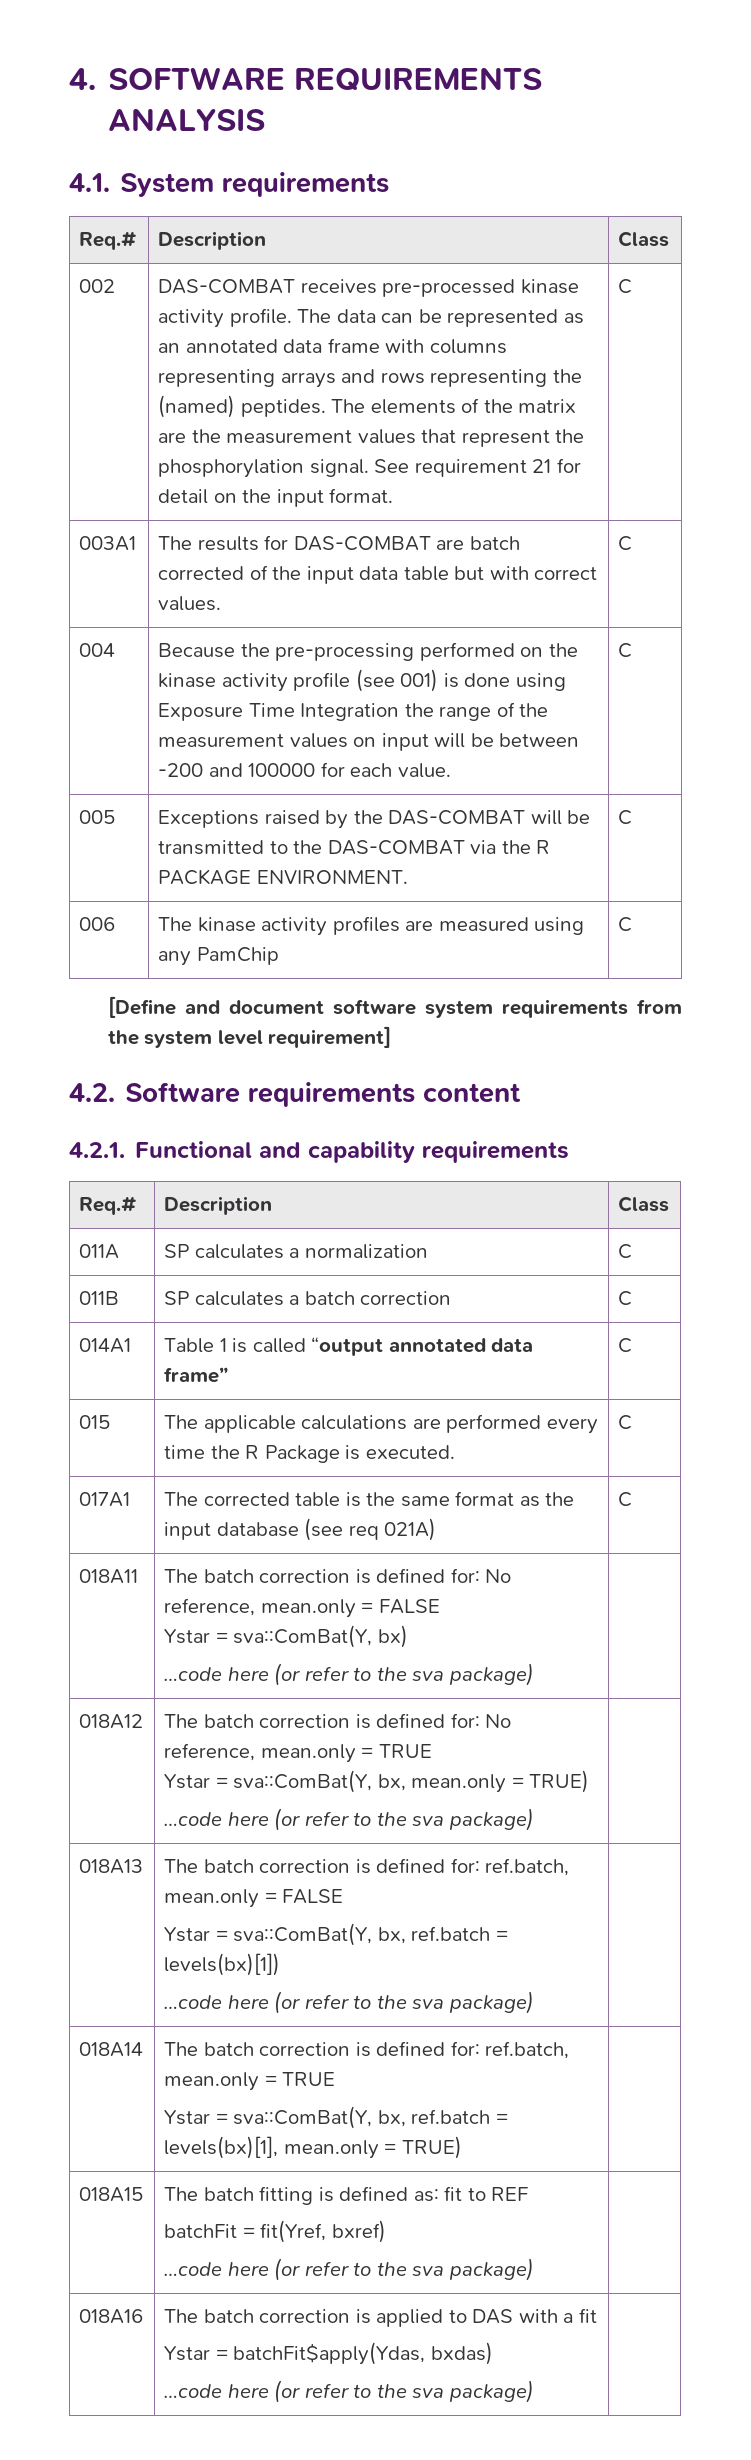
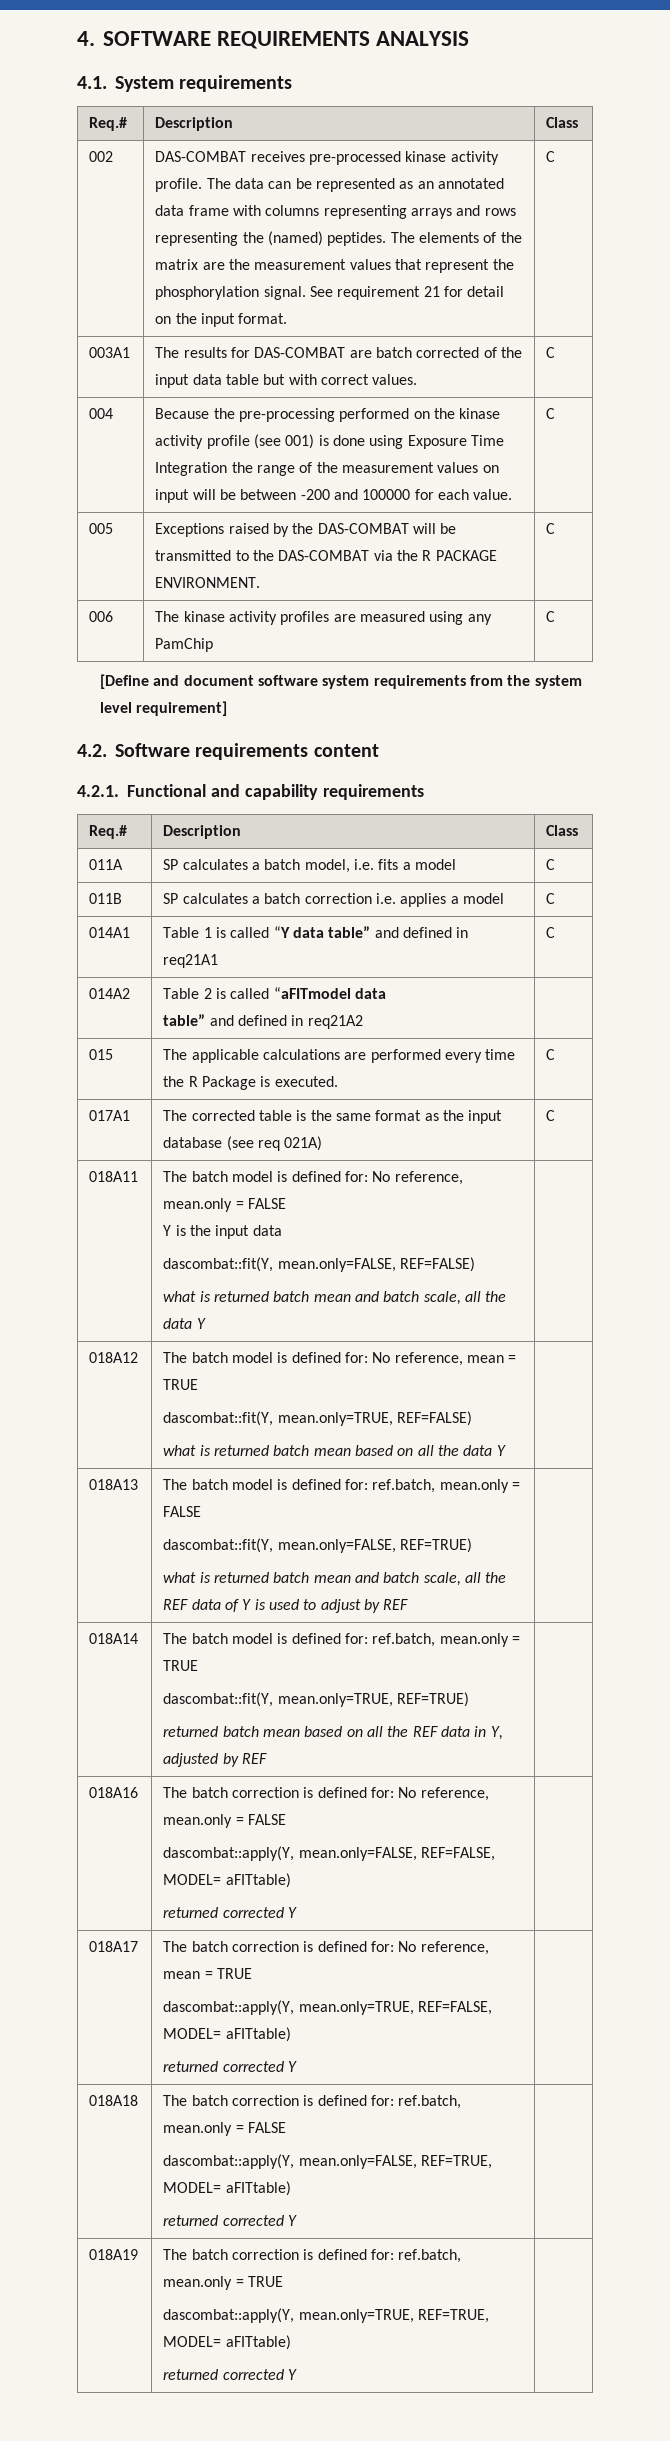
[304,1244,428,1259] normalization -> [264,859,456,873] batch model, i.e. fits a model
(452, 1298) none -> [375,893,504,907] i.e. applies a model
[311,1337,534,1356] [164,1367,229,1383] [618,1338,633,1353] “output annotated data frame” | C -> [273,926,469,938] [163,954,219,968] [546,927,556,938] [89,988,131,999] [163,987,386,999] [163,1014,363,1029] “Y data table” and defined in req21A1 | C // 014A2 | Table 2 is called “aFITmodel data // table” and defined in req21A2 |
[259,1568,512,1584] [164,1598,440,1618] [164,1625,408,1648] [164,1663,534,1686] [79,1714,144,1729] correction is defined for: No reference, mean.only = FALSE // Ystar = sva::ComBat(Y, bx) // …code here (or refer to the sva package) | // 018A12 -> [231,1171,463,1185] [163,1198,286,1212] [163,1225,282,1239] [163,1257,475,1272] [163,1291,507,1305] [163,1318,206,1329] [89,1352,139,1363] [163,1352,517,1366] [163,1379,199,1390] [163,1411,472,1426] [163,1445,506,1456] [89,1479,139,1490] [163,1479,520,1493] [163,1506,202,1517] [163,1538,472,1553] [163,1572,507,1586] [163,1599,409,1613] [89,1633,139,1644] [163,1633,520,1647] [163,1660,199,1671] [163,1692,469,1707] [163,1726,503,1740] [163,1753,267,1767] [89,1787,139,1798] model is defined for: No reference, mean.only = FALSE // Y is the input data // dascombat::fit(Y, mean.only=FALSE, REF=FALSE) // what is returned batch mean and batch scale, all the data Y | // 018A12 | The batch model is defined for: No reference, mean = TRUE // dascombat::fit(Y, mean.only=TRUE, REF=FALSE) // what is returned batch mean based on all the data Y | // 018A13 | The batch model is defined for: ref.batch, mean.only = FALSE // dascombat::fit(Y, mean.only=FALSE, REF=TRUE) // what is returned batch mean and batch scale, all the REF data of Y is used to adjust by REF | // 018A14 | The batch model is defined for: ref.batch, mean.only = TRUE // dascombat::fit(Y, mean.only=TRUE, REF=TRUE) // returned batch mean based on all the REF data in Y, adjusted by REF | // 018A16
[378,1744,432,1758] [164,1770,590,1793] [164,1808,534,1831] [79,1859,144,1874] TRUE // Ystar = sva::ComBat(Y, bx, mean.only = TRUE) // …code here (or refer to the sva package) | // 018A13 -> [247,1814,286,1825] [163,1846,495,1861] [163,1873,291,1888] [163,1907,297,1918] [89,1941,139,1952] [163,1941,489,1955] [163,1968,252,1979] [163,2000,492,2015] [163,2027,291,2042] [163,2061,297,2072] [89,2095,139,2106] FALSE // dascombat::apply(Y, mean.only=FALSE, REF=FALSE, MODEL= aFITtable) // returned corrected Y | // 018A17 | The batch correction is defined for: No reference, mean = TRUE // dascombat::apply(Y, mean.only=TRUE, REF=FALSE, MODEL= aFITtable) // returned corrected Y | // 018A18
[164,1923,508,1946] [164,1953,281,1976] [164,1991,534,2014] [79,2042,144,2057] Ystar = sva::ComBat(Y, bx, ref.batch = levels(bx)[1]) // …code here (or refer to the sva package) | // 018A14 -> [163,2154,492,2169] [163,2181,291,2196] [163,2215,297,2226] [89,2249,139,2260] dascombat::apply(Y, mean.only=FALSE, REF=TRUE, MODEL= aFITtable) // returned corrected Y | // 018A19
[164,2106,508,2129] [164,2136,462,2159] [79,2187,144,2202] [164,2186,529,2205] [164,2220,386,2243] [164,2258,534,2281] [79,2309,144,2324] [164,2308,598,2327] [164,2342,493,2365] [164,2380,534,2403] Ystar = sva::ComBat(Y, bx, ref.batch = levels(bx)[1], mean.only = TRUE) | // 018A15 | The batch fitting is defined as: fit to REF // batchFit = fit(Yref, bxref) // …code here (or refer to the sva package) | // 018A16 | The batch correction is applied to DAS with a fit // Ystar = batchFit$apply(Ydas, bxdas) // …code here (or refer to the sva package) -> [163,2308,489,2323] [163,2335,291,2350] [163,2369,297,2380] dascombat::apply(Y, mean.only=TRUE, REF=TRUE, MODEL= aFITtable) // returned corrected Y

